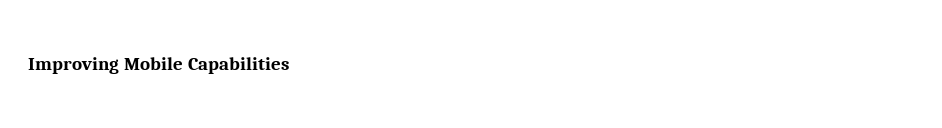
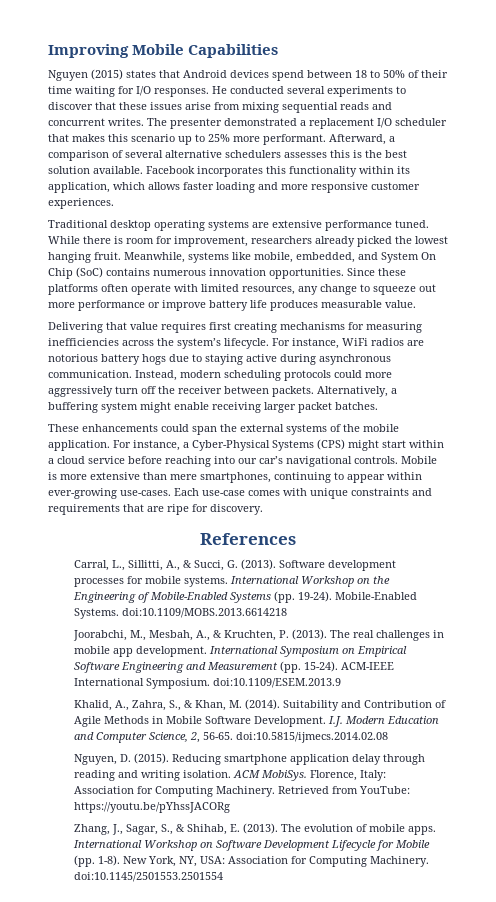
(289, 65) none -> [48,69,448,81] [48,86,406,97] [48,102,392,113] [48,118,447,129] [48,134,395,145] [48,150,407,161] [48,166,410,177] [48,182,420,193] [48,198,114,209] [48,220,429,231] [48,236,448,247] [48,252,436,263] [48,267,406,279] [48,284,436,295] [48,300,416,311] [48,322,422,333] [48,338,424,349] [48,354,391,365] [48,370,392,381] [48,386,397,397] [48,402,378,413] [48,424,399,435] [48,439,444,451] [48,456,437,467] [48,472,422,483] [48,488,432,499] [48,504,263,515] [200,533,296,545] [73,559,396,571] [73,576,390,587] [72,591,417,603] [73,608,287,619] [72,629,444,641] [73,646,407,657] [73,661,394,673] [73,678,341,689] [73,699,446,711] [73,716,439,727] [73,732,388,743] [73,753,425,765] [73,770,386,781] [73,786,410,797] [73,802,230,813] [73,823,436,835] [72,840,430,851] [73,855,429,867] [73,872,223,882] // Nguyen (2015) states that Android devices spend between 18 to 50% of their time waiting for I/O responses. He conducted several experiments to discover that these issues arise from mixing sequential reads and concurrent writes. The presenter demonstrated a replacement I/O scheduler that makes this scenario up to 25% more performant. Afterward, a comparison of several alternative schedulers assesses this is the best solution available. Facebook incorporates this functionality within its application, which allows faster loading and more responsive customer experiences. // Traditional desktop operating systems are extensive performance tuned. While there is room for improvement, researchers already picked the lowest hanging fruit. Meanwhile, systems like mobile, embedded, and System On Chip (SoC) contains numerous innovation opportunities. Since these platforms often operate with limited resources, any change to squeeze out more performance or improve battery life produces measurable value. // Delivering that value requires first creating mechanisms for measuring inefficiencies across the system’s lifecycle. For instance, WiFi radios are notorious battery hogs due to staying active during asynchronous communication. Instead, modern scheduling protocols could more aggressively turn off the receiver between packets. Alternatively, a buffering system might enable receiving larger packet batches. // These enhancements could span the external systems of the mobile application. For instance, a Cyber-Physical Systems (CPS) might start within a cloud service before reaching into our car’s navigational controls. Mobile is more extensive than mere smartphones, continuing to appear within ever-growing use-cases. Each use-case comes with unique constraints and requirements that are ripe for discovery. // References // Carral, L., Sillitti, A., & Succi, G. (2013). Software development processes for mobile systems. International Workshop on the Engineering of Mobile-Enabled Systems (pp. 19-24). Mobile-Enabled Systems. doi:10.1109/MOBS.2013.6614218 // Joorabchi, M., Mesbah, A., & Kruchten, P. (2013). The real challenges in mobile app development. International Symposium on Empirical Software Engineering and Measurement (pp. 15-24). ACM-IEEE International Symposium. doi:10.1109/ESEM.2013.9 // Khalid, A., Zahra, S., & Khan, M. (2014). Suitability and Contribution of Agile Methods in Mobile Software Development. I.J. Modern Education and Computer Science, 2, 56-65. doi:10.5815/ijmecs.2014.02.08 // Nguyen, D. (2015). Reducing smartphone application delay through reading and writing isolation. ACM MobiSys. Florence, Italy: Association for Computing Machinery. Retrieved from YouTube: https://youtu.be/pYhssJACORg // Zhang, J., Sagar, S., & Shihab, E. (2013). The evolution of mobile apps. International Workshop on Software Development Lifecycle for Mobile (pp. 1-8). New York, NY, USA: Association for Computing Machinery. doi:10.1145/2501553.2501554

